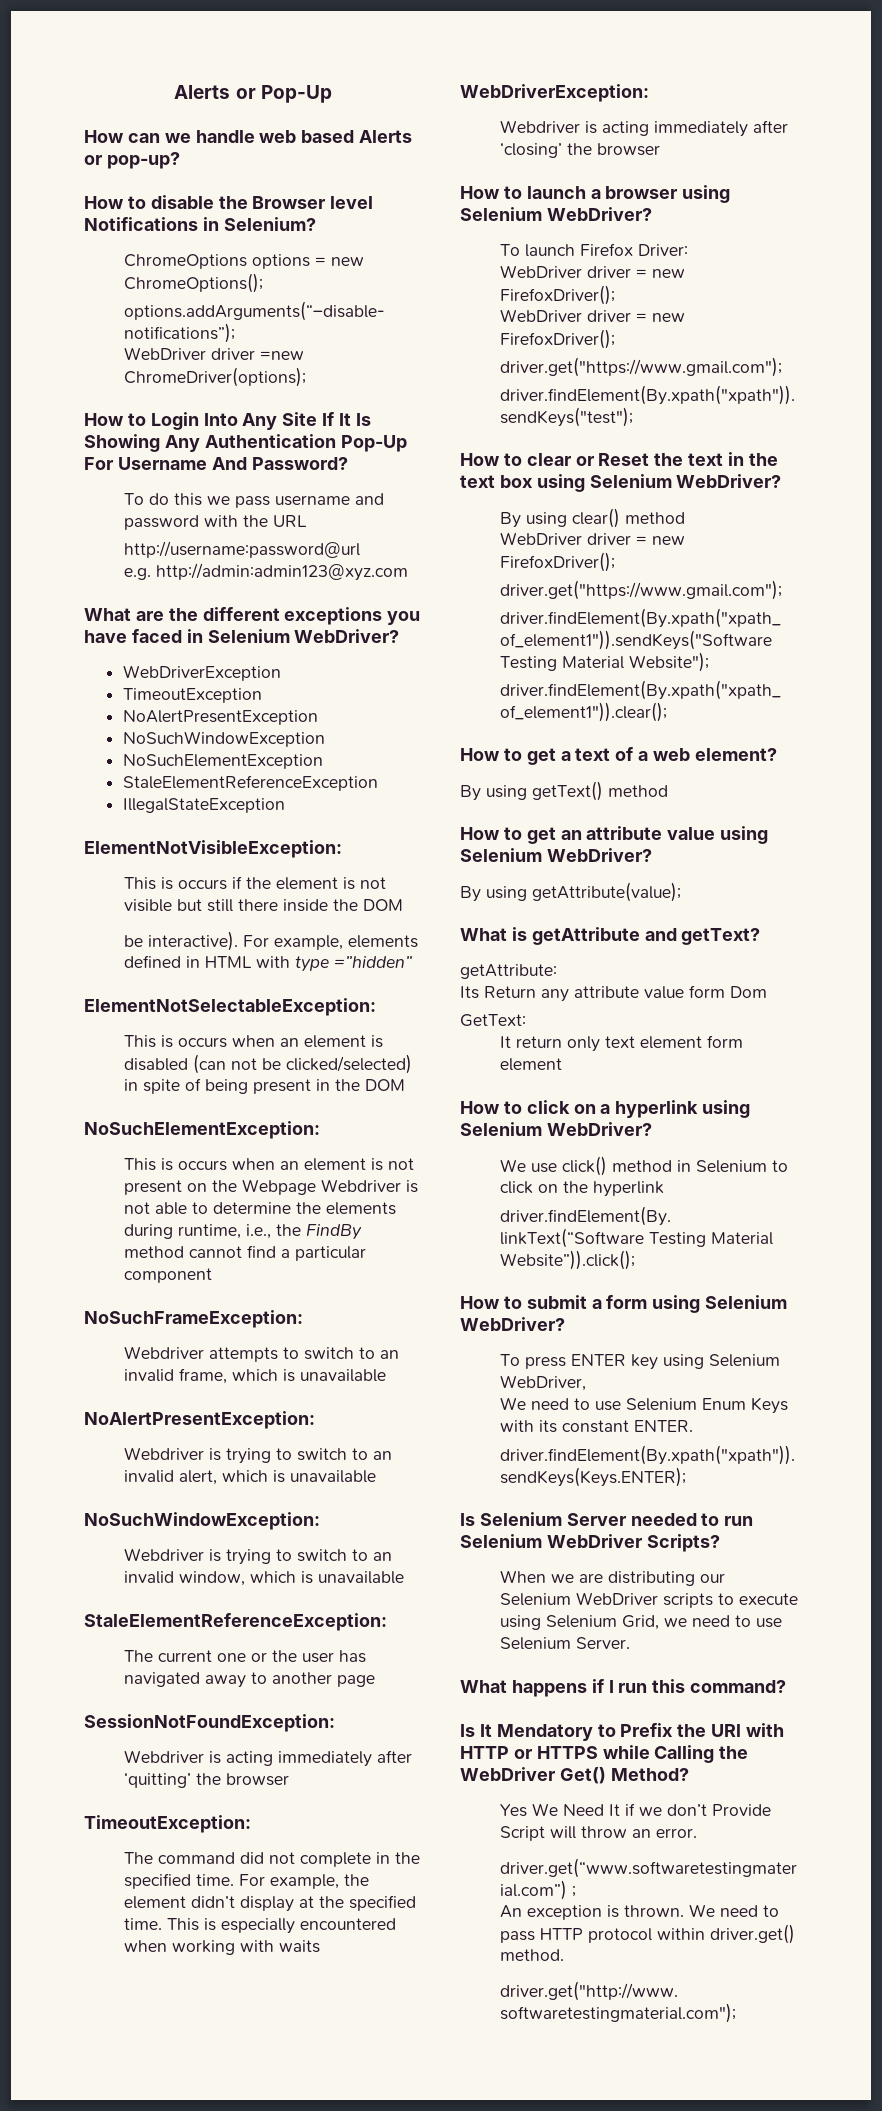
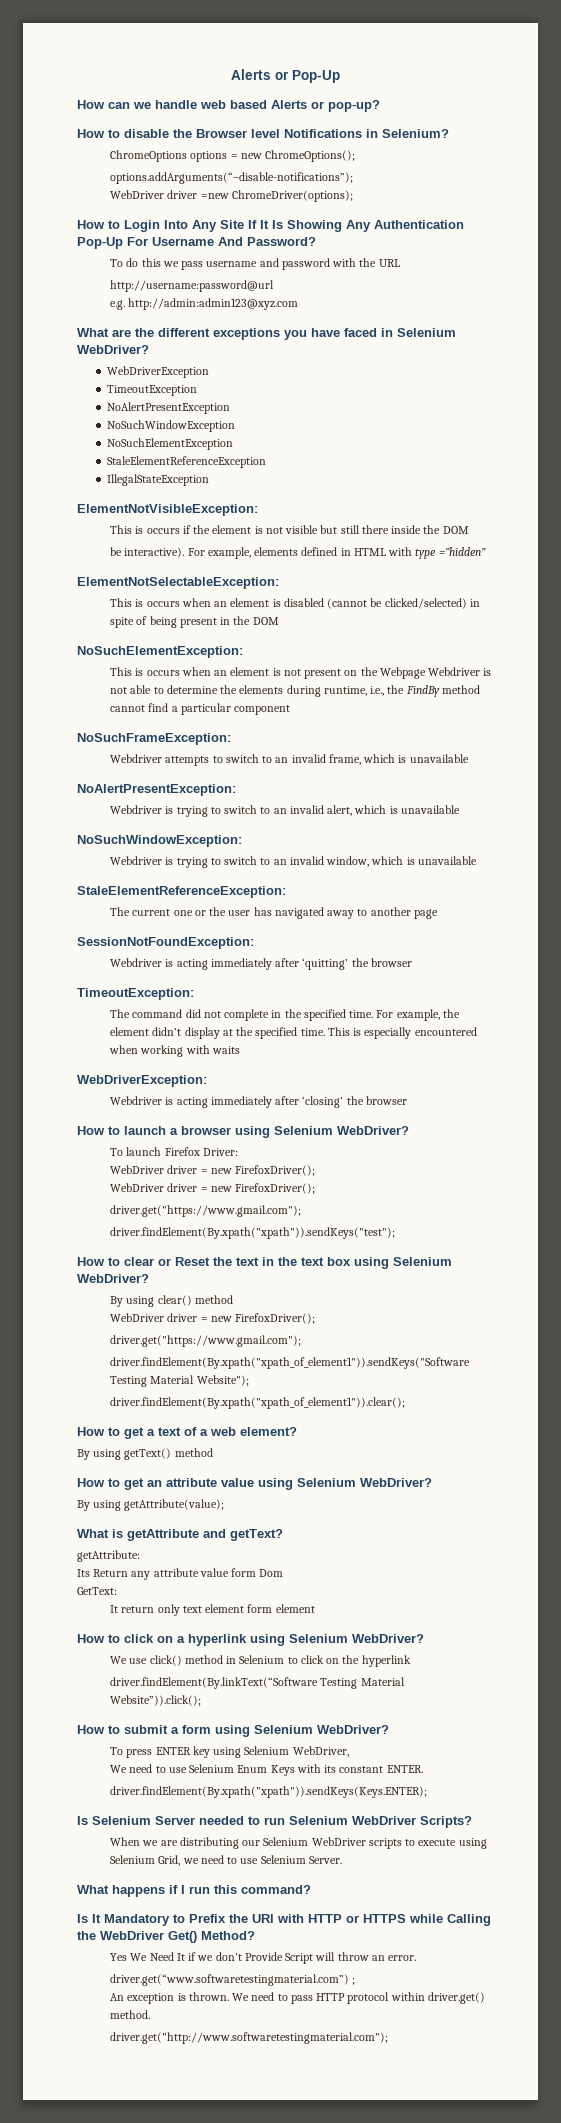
[192,1054,257,1074] (can not -> [327,598,368,609] (cannot
[496,1724,593,1741] Mendatory -> [104,1914,170,1926] Mandatory

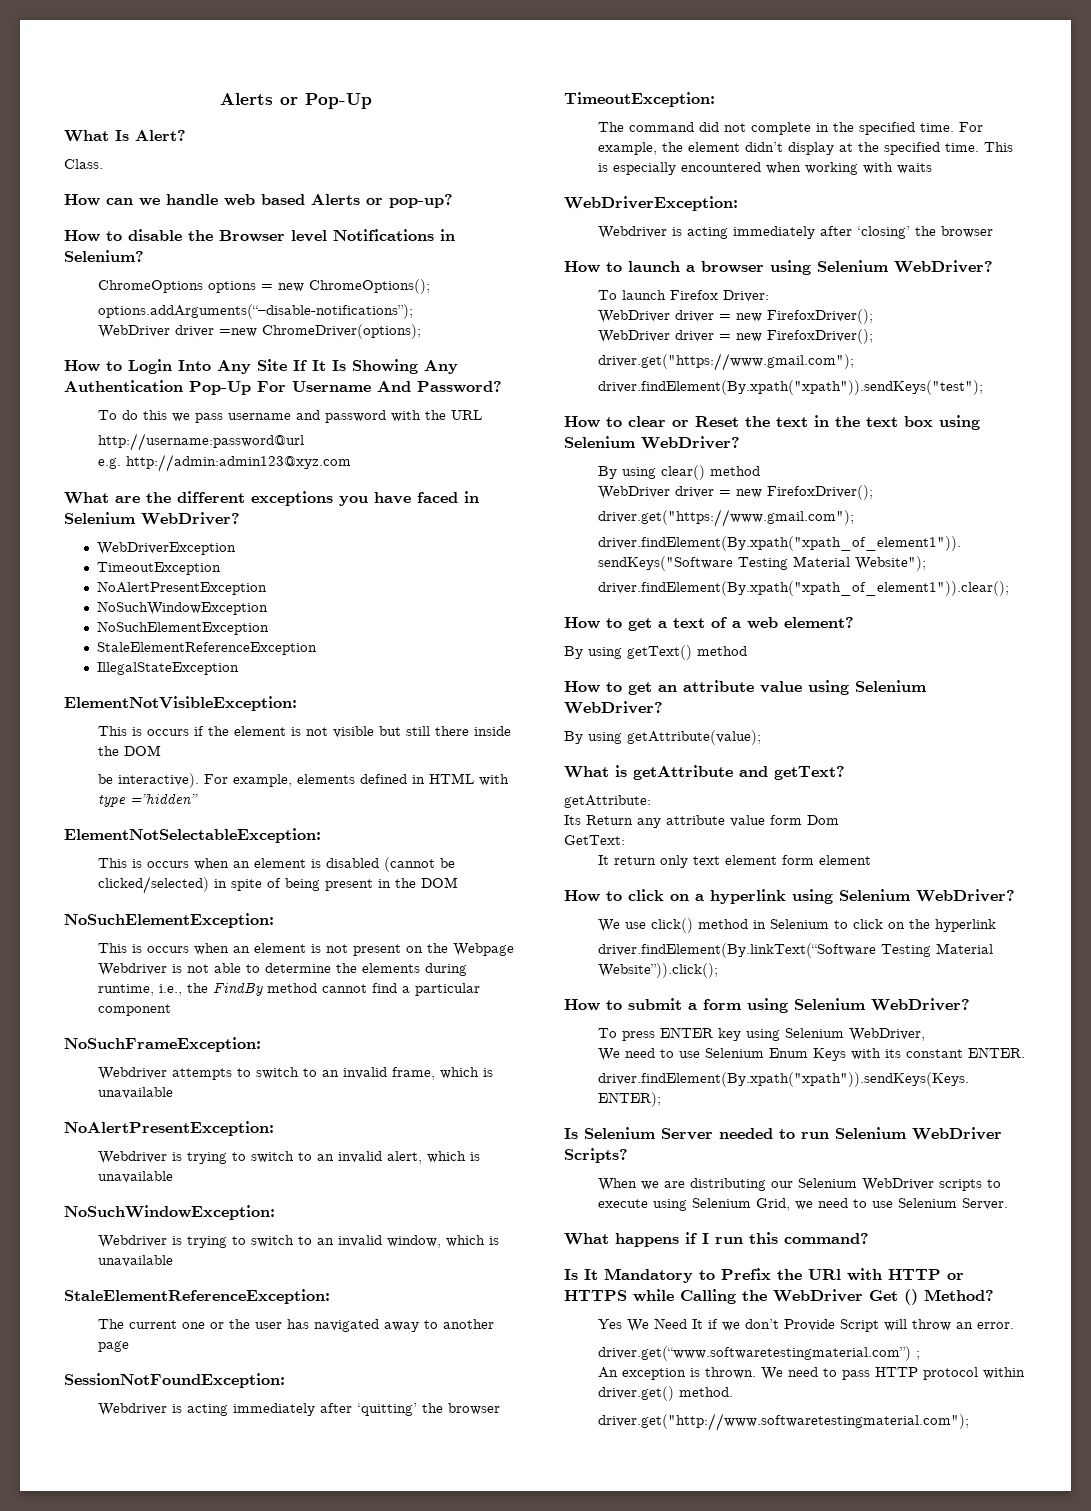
(340, 76) none -> [64,130,186,142] [64,159,103,169] // What Is Alert? // Class.
[168,1931,197,1943] Get() -> [869,1289,918,1305] Get ()

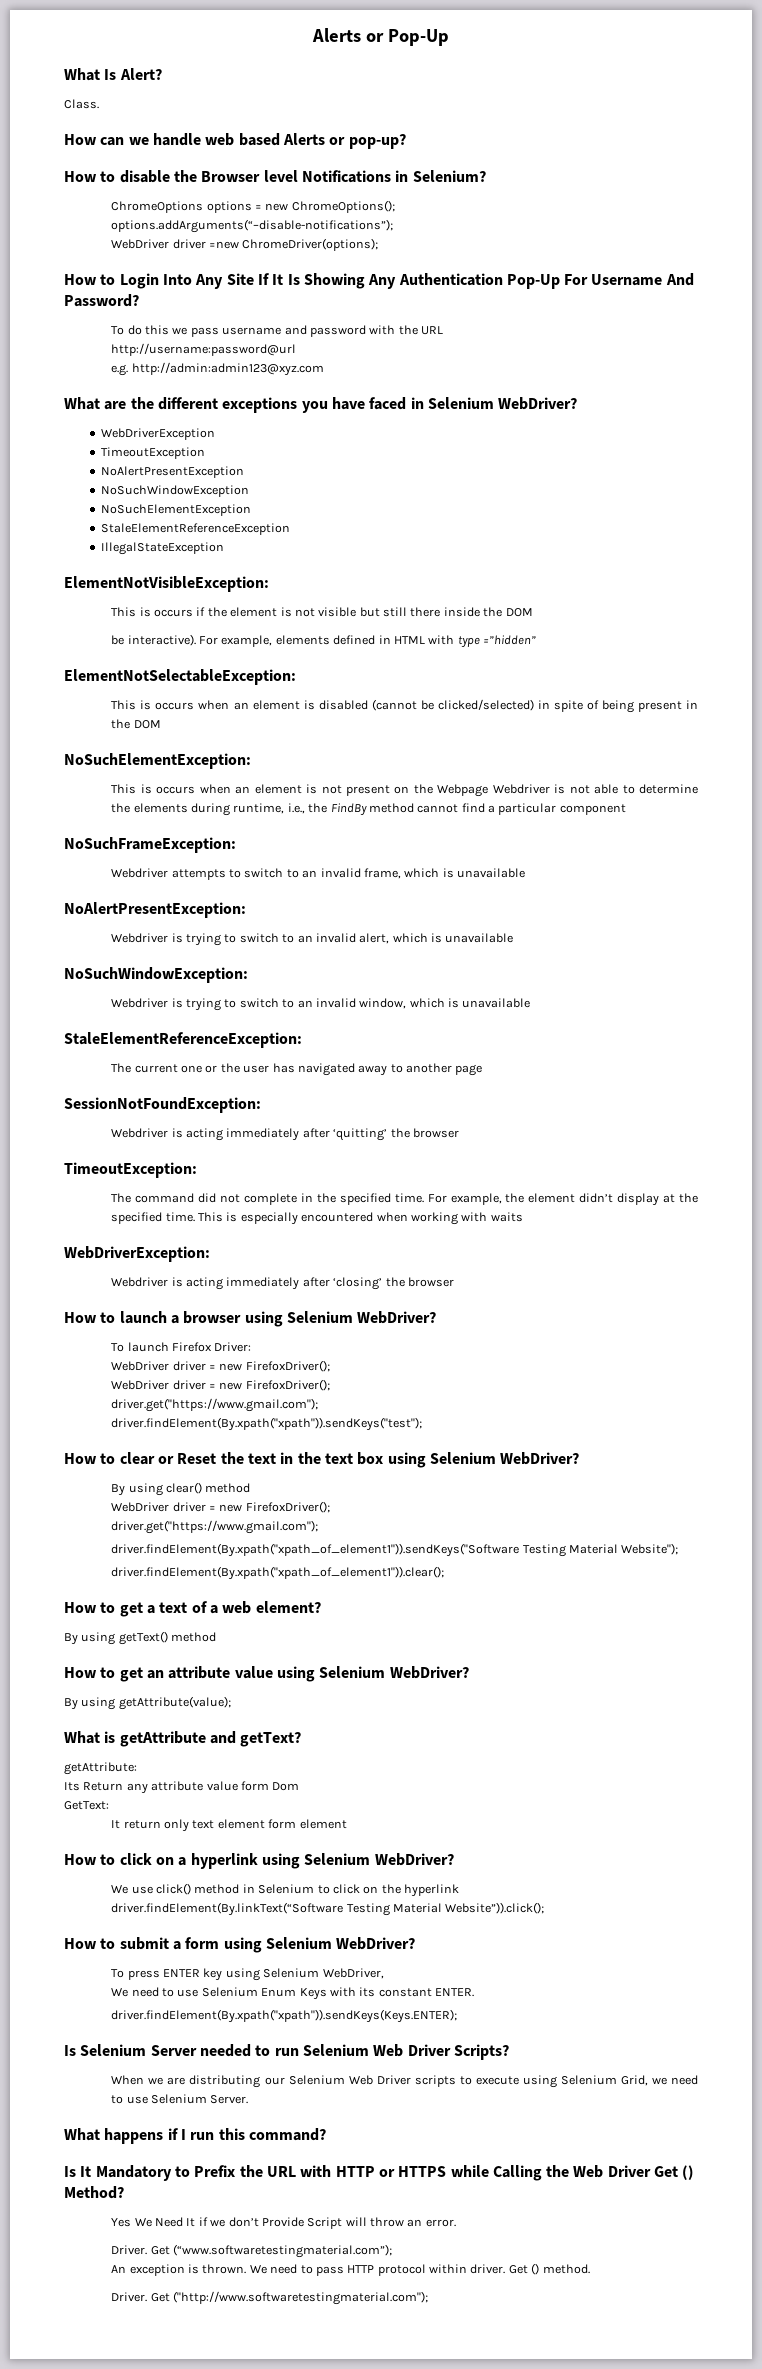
[912,1127,1002,1140] WebDriver -> [373,2044,451,2057] Web Driver
[861,1178,934,1191] WebDriver -> [348,2075,411,2085] Web Driver
[808,1269,841,1280] URl -> [266,2166,296,2177] URL
[773,1289,863,1302] WebDriver -> [573,2165,651,2178] Web Driver
[597,1346,920,1361] driver.get(“www.softwaretestingmaterial.com”) ; -> [111,2244,393,2258] Driver. Get (“www.softwaretestingmaterial.com”);
[597,1386,733,1401] [597,1413,969,1431] driver.get() method. // driver.get("http://www.softwaretestingmaterial.com"); -> [470,2263,590,2275] [111,2291,429,2305] driver. Get () method. // Driver. Get ("http://www.softwaretestingmaterial.com");

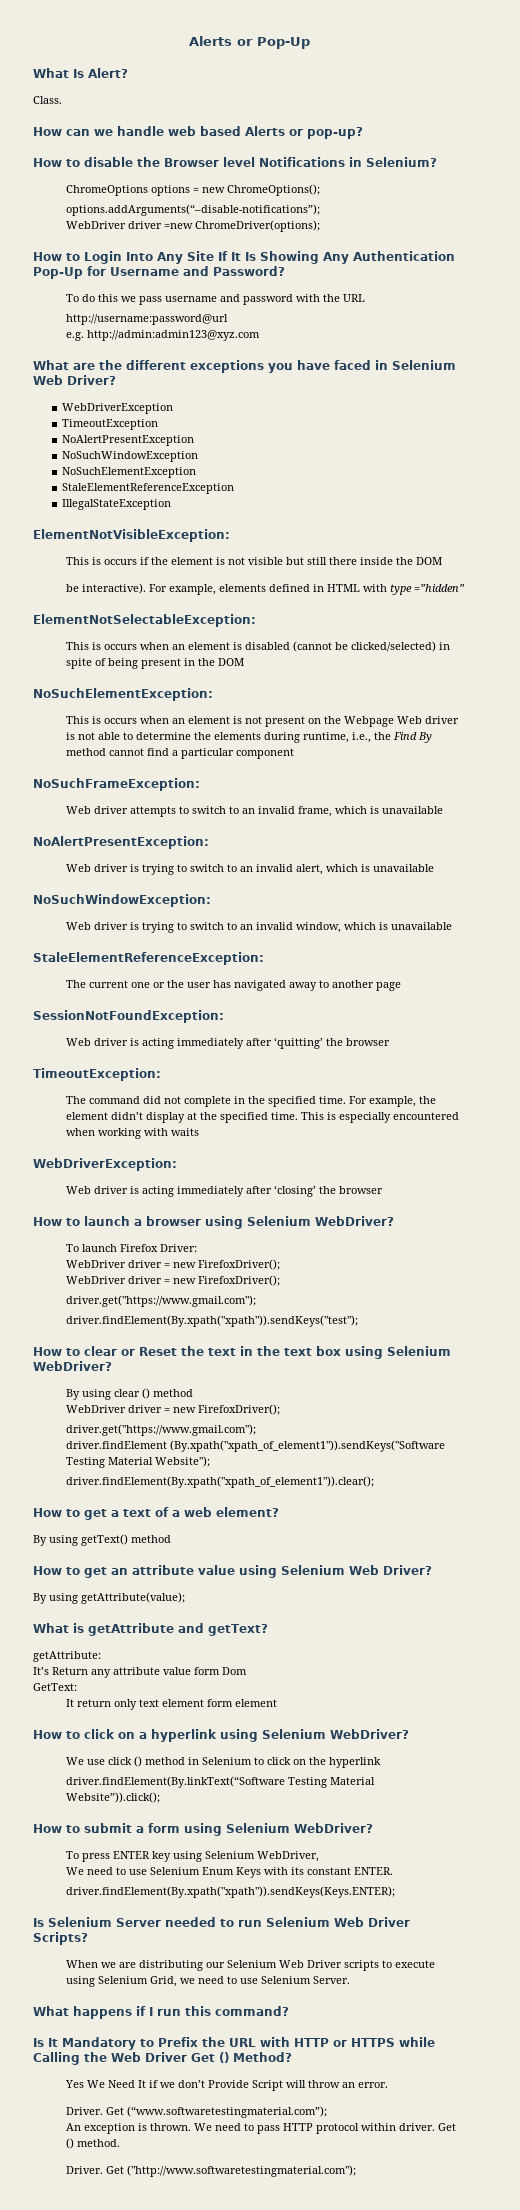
[564,273,694,286] For Username And -> [87,266,209,276] for Username and
[498,397,578,410] WebDriver? -> [33,375,116,385] Web Driver?
[492,784,550,794] Webdriver -> [396,716,459,724] Web driver
[330,803,367,816] FindBy -> [392,732,432,743] Find By
[111,868,169,878] Webdriver -> [65,806,128,814] Web driver
[111,933,169,943] Webdriver -> [65,864,128,872] Web driver
[111,998,169,1008] Webdriver -> [65,922,128,930] Web driver
[111,1128,169,1138] Webdriver -> [65,1038,128,1046] Web driver
[111,1277,169,1287] Webdriver -> [65,1186,128,1194] Web driver
[166,1482,203,1494] clear() -> [113,1388,150,1399] clear ()
[111,1543,520,1557] driver.findElement(By.xpath("xpath_of_element1")).sendKeys("Software -> [65,1440,445,1452] driver.findElement (By.xpath("xpath_of_element1")).sendKeys("Software
[389,1666,469,1679] WebDriver? -> [349,1565,432,1575] Web Driver?
[64,1782,80,1791] Its -> [33,1667,49,1675] It’s
[156,1883,192,1895] click() -> [107,1756,142,1767] click ()

